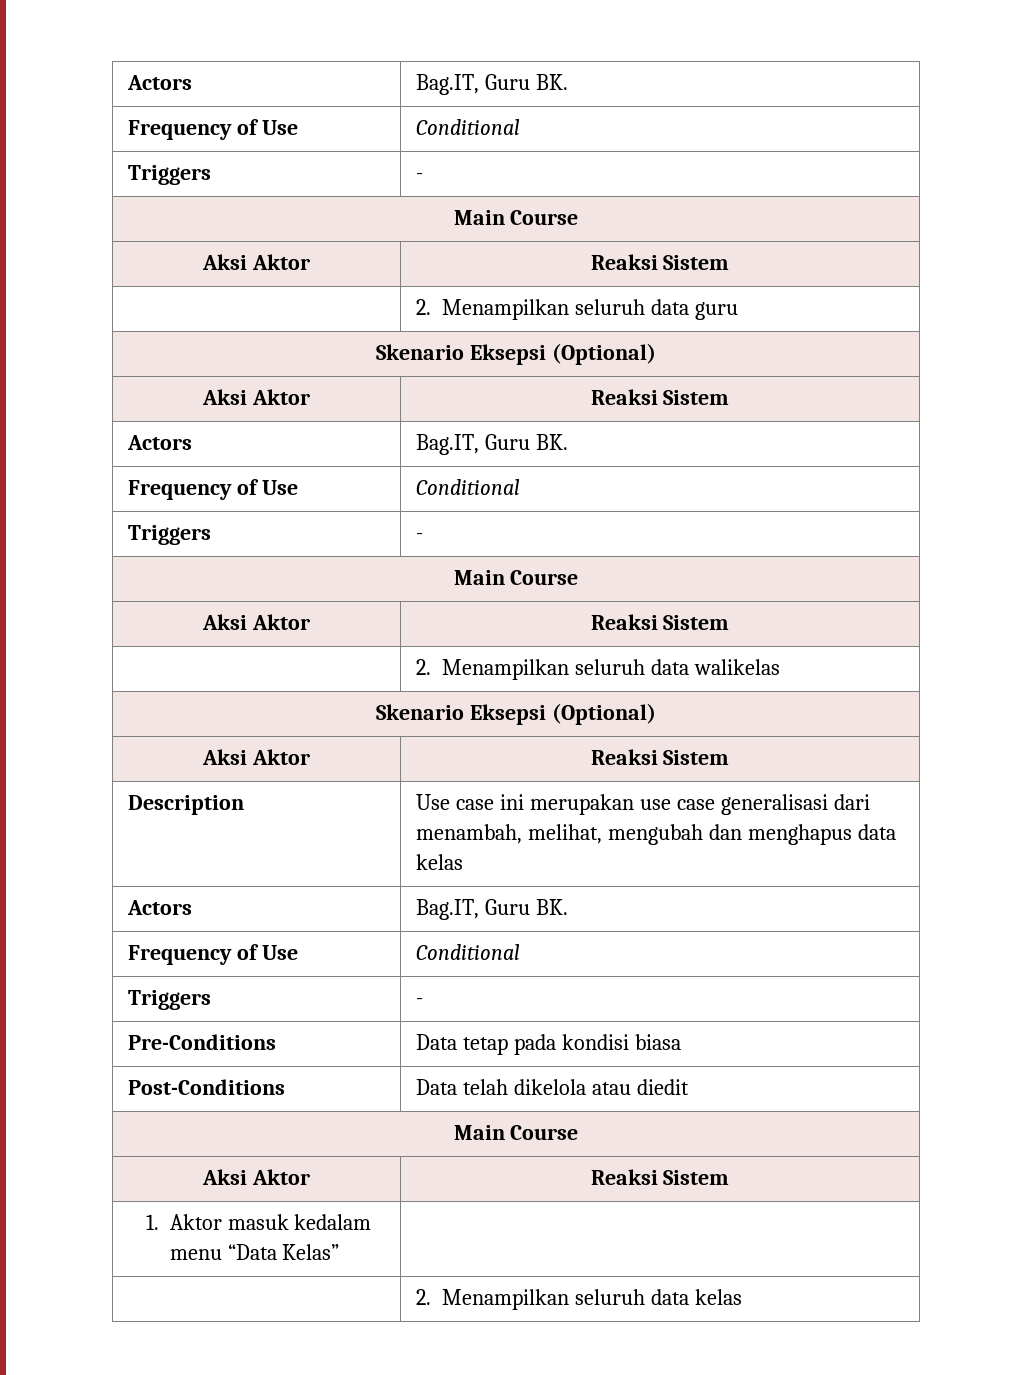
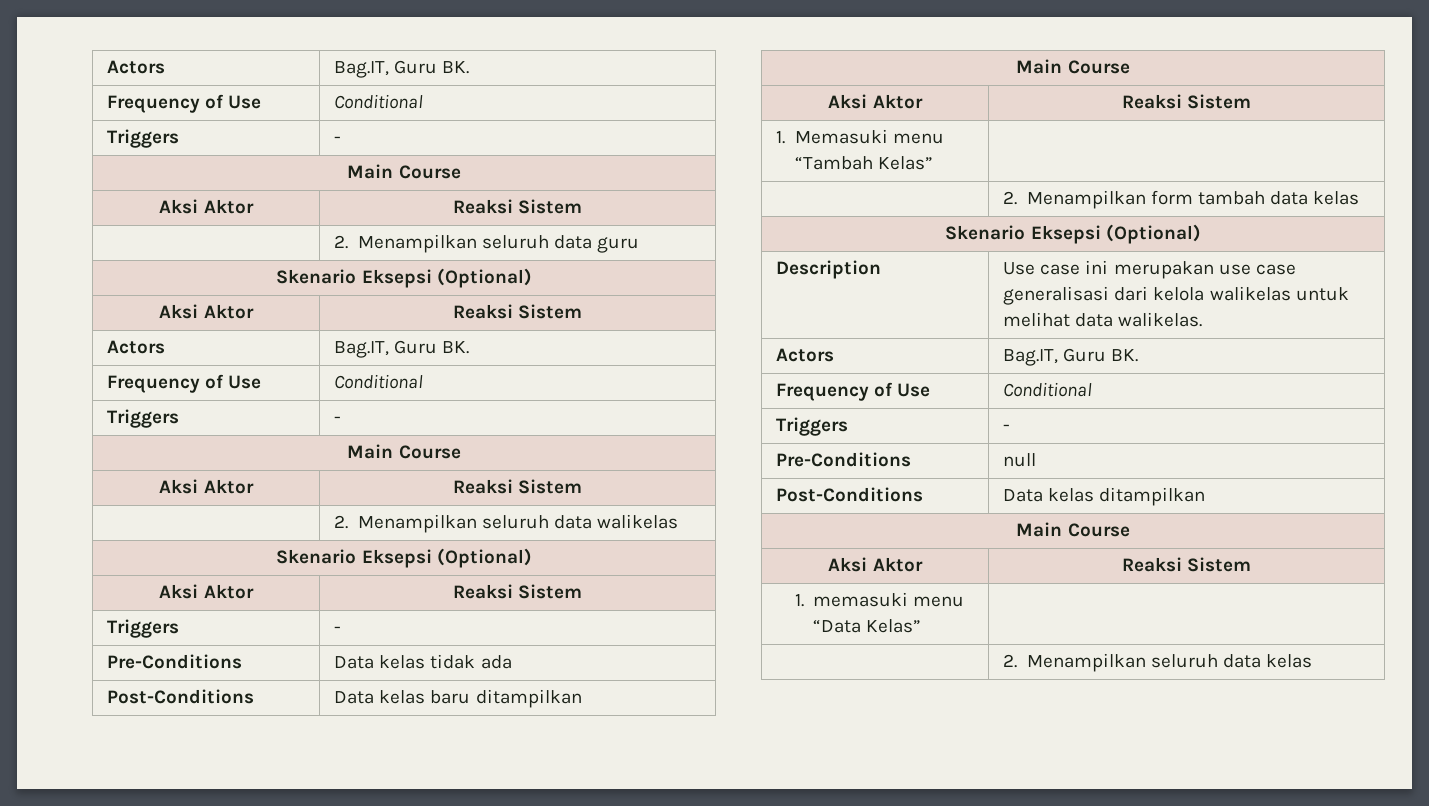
(730, 757) none -> [107,619,180,638] [334,626,342,633] [107,654,243,669] [334,654,512,669] [107,689,255,704] [334,689,582,708] [1016,59,1130,74] [828,94,923,109] [1121,94,1252,109] [776,129,944,144] [794,156,933,170] [1003,190,1360,209] [945,224,1201,244] // Triggers | - // Pre-Conditions | Data kelas tidak ada // Post-Conditions | Data kelas baru ditampilkan // Main Course // Aksi Aktor | Reaksi Sistem // 1. Memasuki menu “Tambah Kelas” | // | 2. Menampilkan form tambah data kelas // Skenario Eksepsi (Optional)
[416,824,896,845] [416,854,464,870] menambah, melihat, mengubah dan menghapus data kelas -> [1153,286,1349,301] [1003,312,1203,327] kelola walikelas untuk melihat data walikelas.
[416,1034,681,1055] [128,1079,286,1095] [416,1079,689,1095] [453,1125,579,1140] [202,1169,310,1185] [590,1169,730,1185] [145,1214,372,1230] Data tetap pada kondisi biasa // Post-Conditions | Data telah dikelola atau diedit // Main Course // Aksi Aktor | Reaksi Sistem // 1. Aktor masuk kedalam -> [1003,453,1037,467] [776,487,924,502] [1003,487,1206,506] [1016,522,1130,537] [828,557,923,572] [1121,557,1252,572] [794,592,909,607] null // Post-Conditions | Data kelas ditampilkan // Main Course // Aksi Aktor | Reaksi Sistem // 1. memasuki

